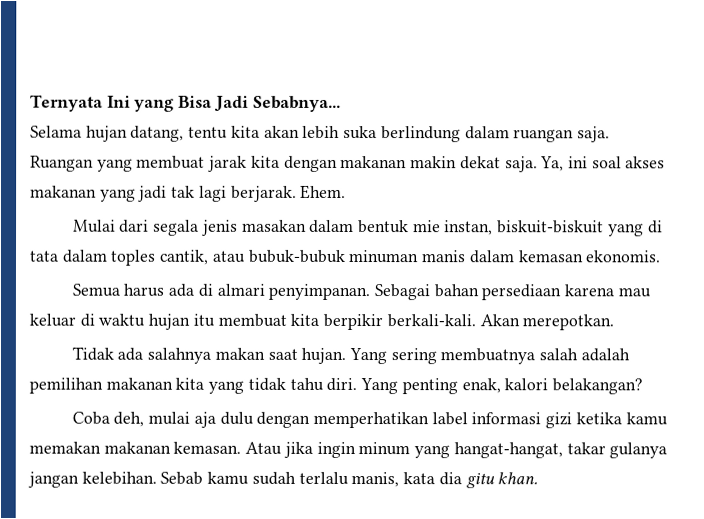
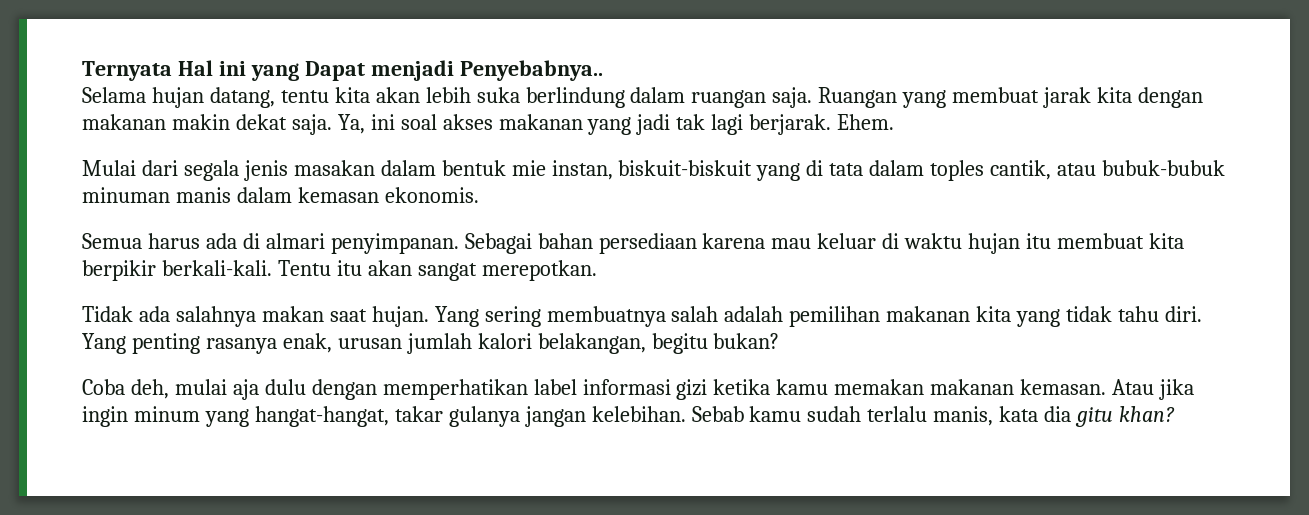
[106,95,341,112] Ini yang Bisa Jadi Sebabnya... -> [177,60,603,81] Hal ini yang Dapat menjadi Penyebabnya..
[479,314,520,327] Akan -> [277,260,477,281] Tentu itu akan sangat
[461,378,643,395] enak, kalori belakangan? -> [205,333,780,354] rasanya enak, urusan jumlah kalori belakangan, begitu bukan?
[497,472,539,485] khan. -> [1119,406,1176,422] khan?

